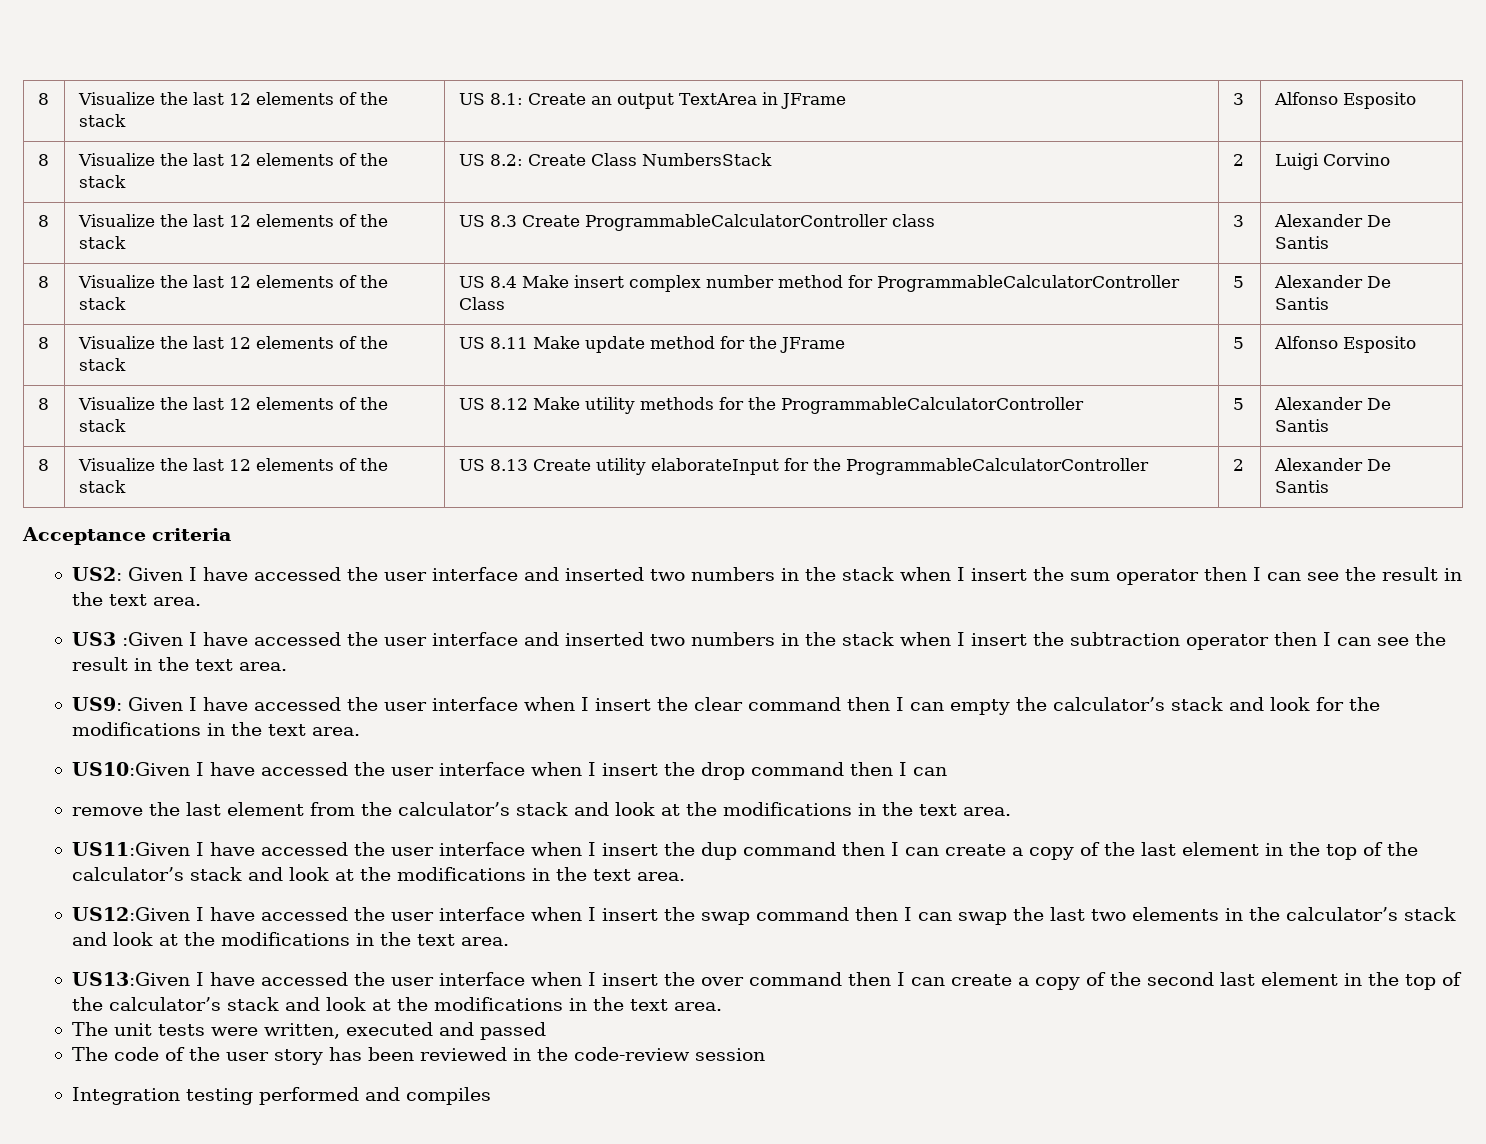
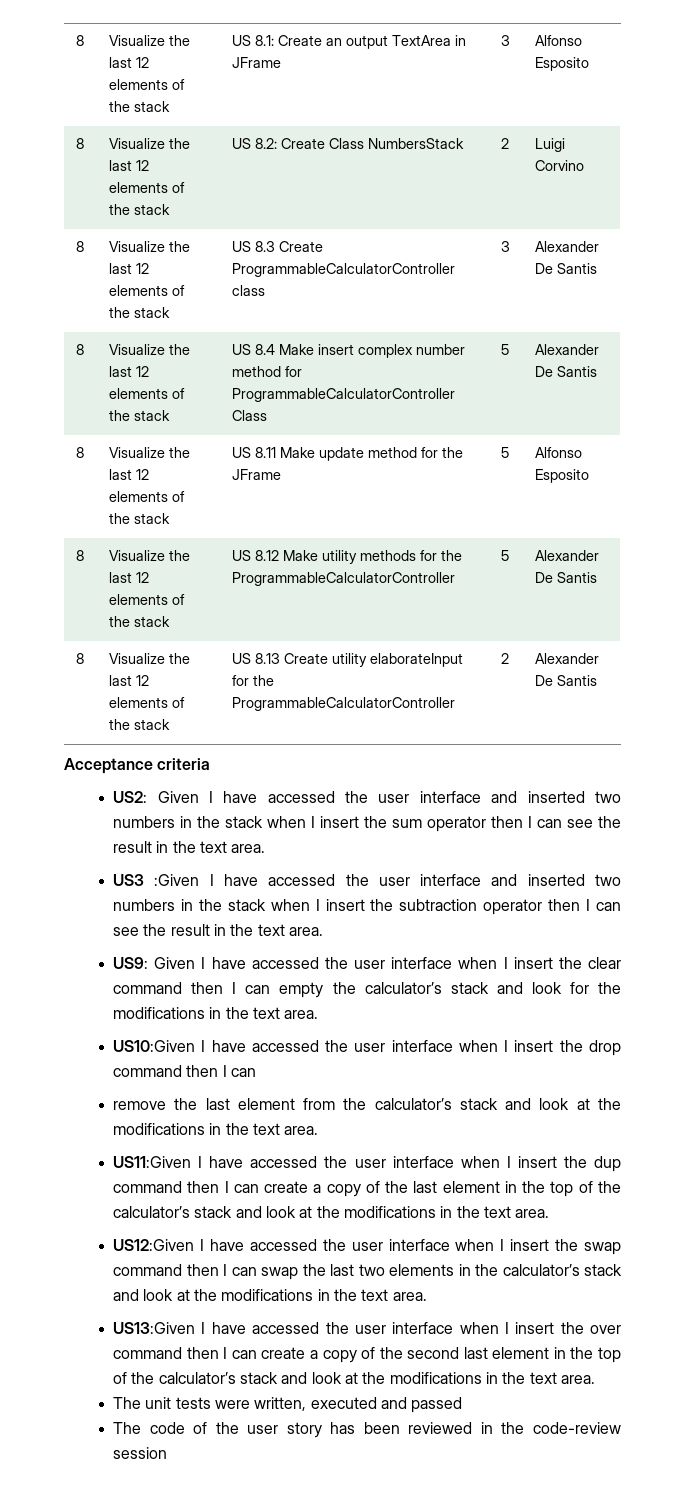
[72,1087,492,1105] // Integration testing performed and compiles -> (168, 1453) none

